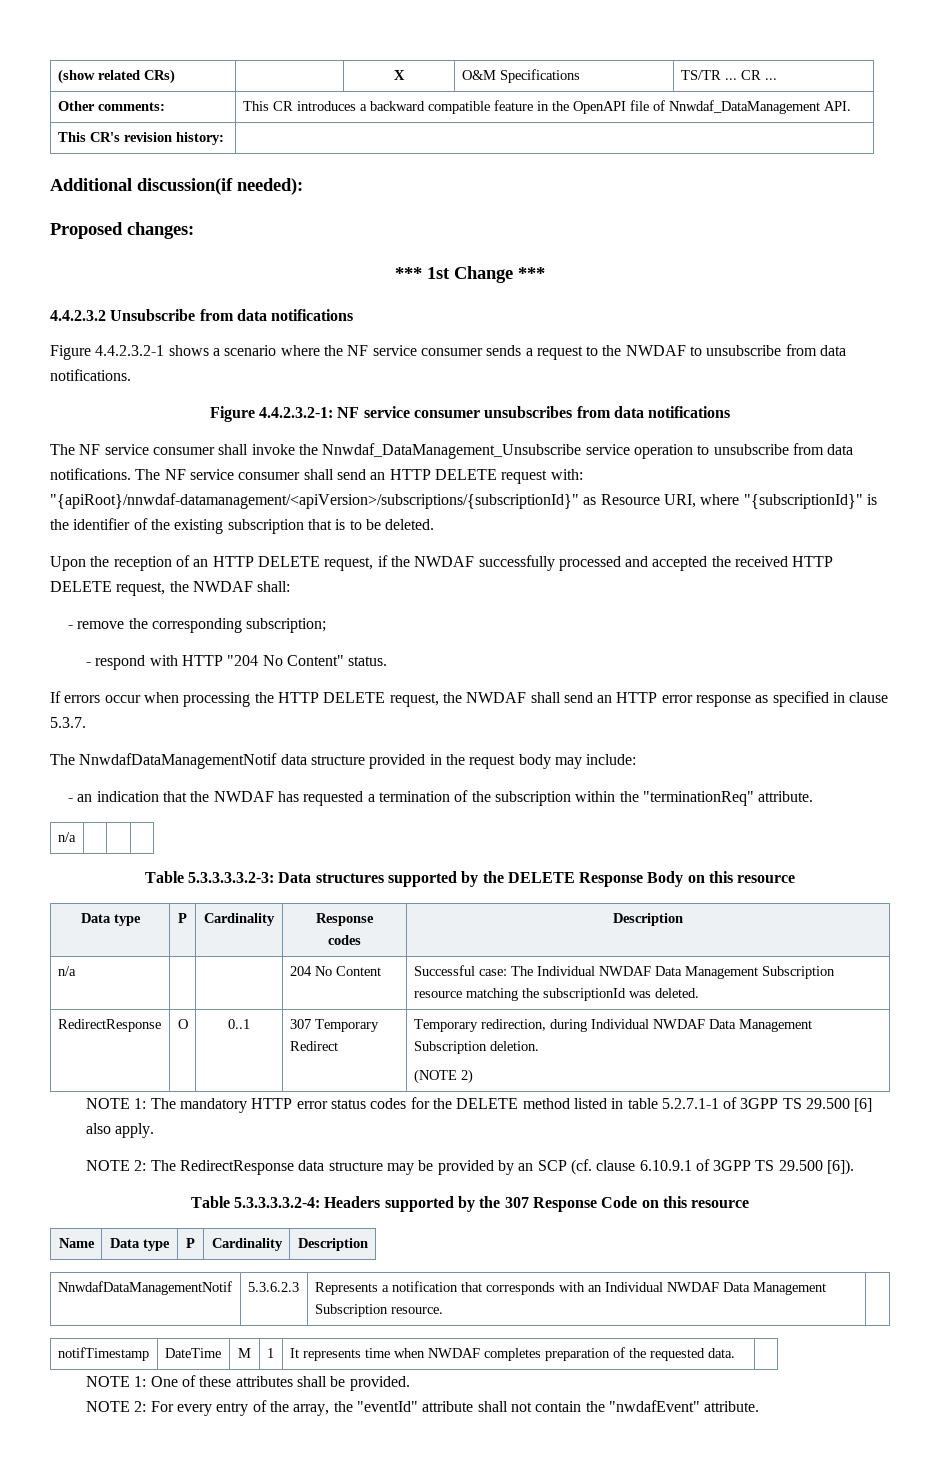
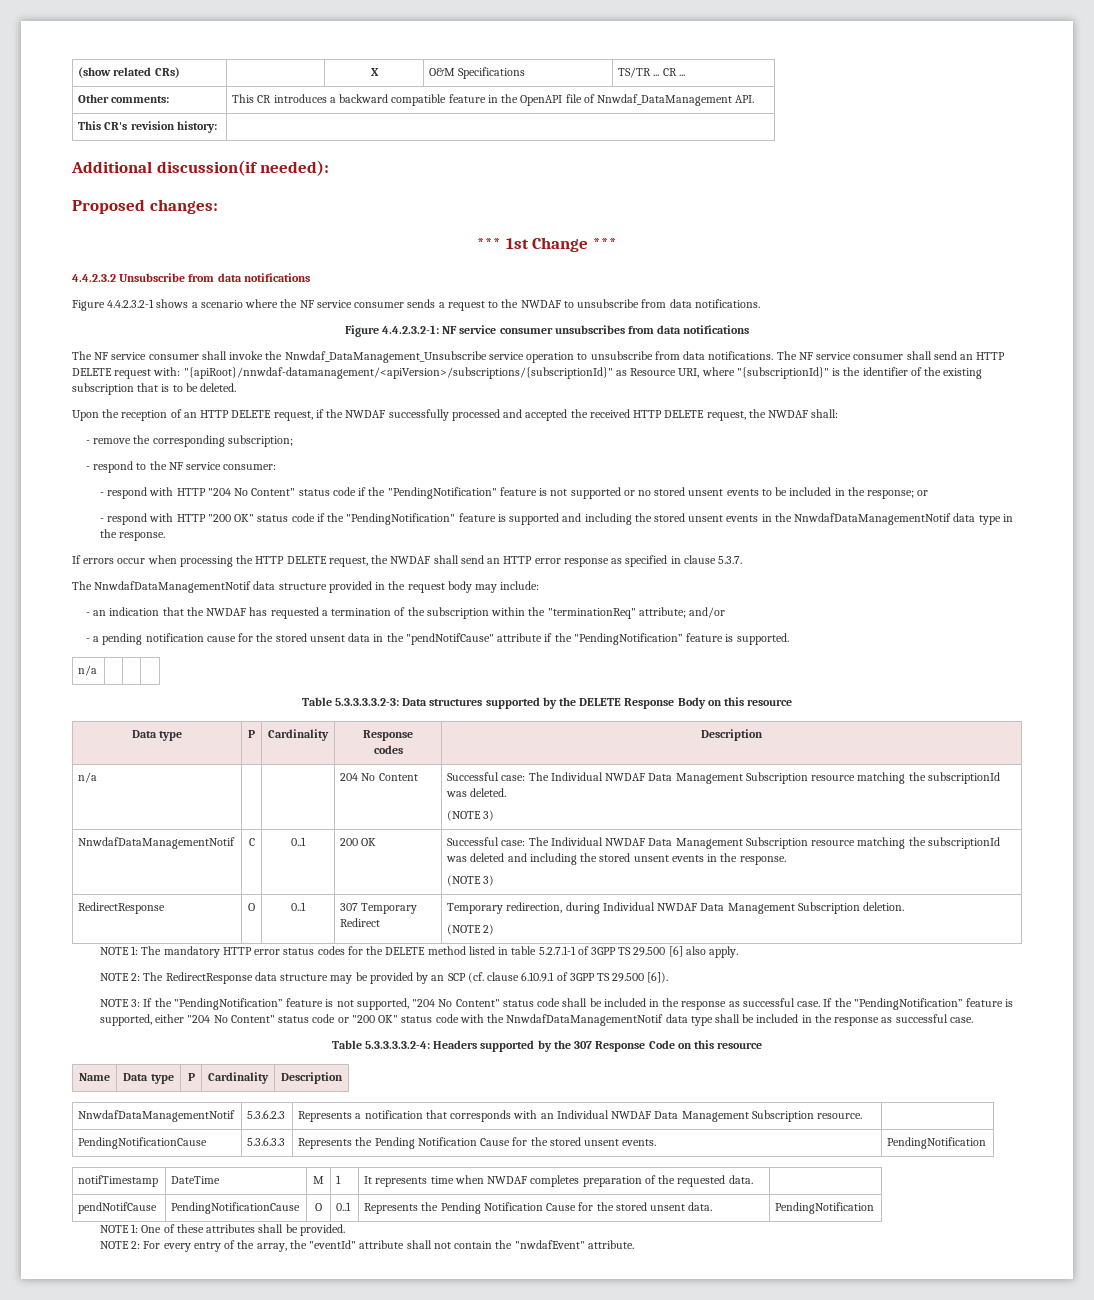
(327, 625) none -> [85,461,277,473] // - respond to the NF service consumer:
[348,656,388,666] status. -> [298,487,929,499] [99,513,1013,525] [99,529,166,541] status code if the "PendingNotification" feature is not supported or no stored unsent events to be included in the response; or // - respond with HTTP "200 OK" status code if the "PendingNotification" feature is supported and including the stored unsent events in the NnwdafDataManagementNotif data type in the response.
[758,791,814,802] attribute. -> [638,607,726,618] [85,633,789,645] attribute; and/or // - a pending notification cause for the stored unsent data in the "pendNotifCause" attribute if the "PendingNotification” feature is supported.
(699, 993) none -> [447,810,495,821] [78,837,236,849] [248,838,255,846] [291,837,306,846] [340,838,377,846] [447,837,1000,849] [446,853,786,865] [447,875,495,886] // (NOTE 3) // NnwdafDataManagementNotif | C | 0..1 | 200 OK | Successful case: The Individual NWDAF Data Management Subscription resource matching the subscriptionId was deleted and including the stored unsent events in the response. // (NOTE 3)
(855, 1167) none -> [99,998,1014,1010] [99,1014,973,1026] // NOTE 3: If the "PendingNotification” feature is not supported, "204 No Content" status code shall be included in the response as successful case. If the "PendingNotification” feature is supported, either "204 No Content" status code or "200 OK" status code with the NnwdafDataManagementNotif data type shall be included in the response as successful case.
(443, 1310) none -> [78,1137,208,1149] [247,1137,286,1146] [298,1137,657,1149] [887,1137,987,1149] // PendingNotificationCause | 5.3.6.3.3 | Represents the Pending Notification Cause for the stored unsent events. | PendingNotification
(735, 1353) none -> [78,1202,158,1214] [171,1202,301,1214] [315,1203,322,1211] [336,1202,352,1211] [364,1202,713,1214] [775,1202,875,1214] // pendNotifCause | PendingNotificationCause | O | 0..1 | Represents the Pending Notification Cause for the stored unsent data. | PendingNotification

